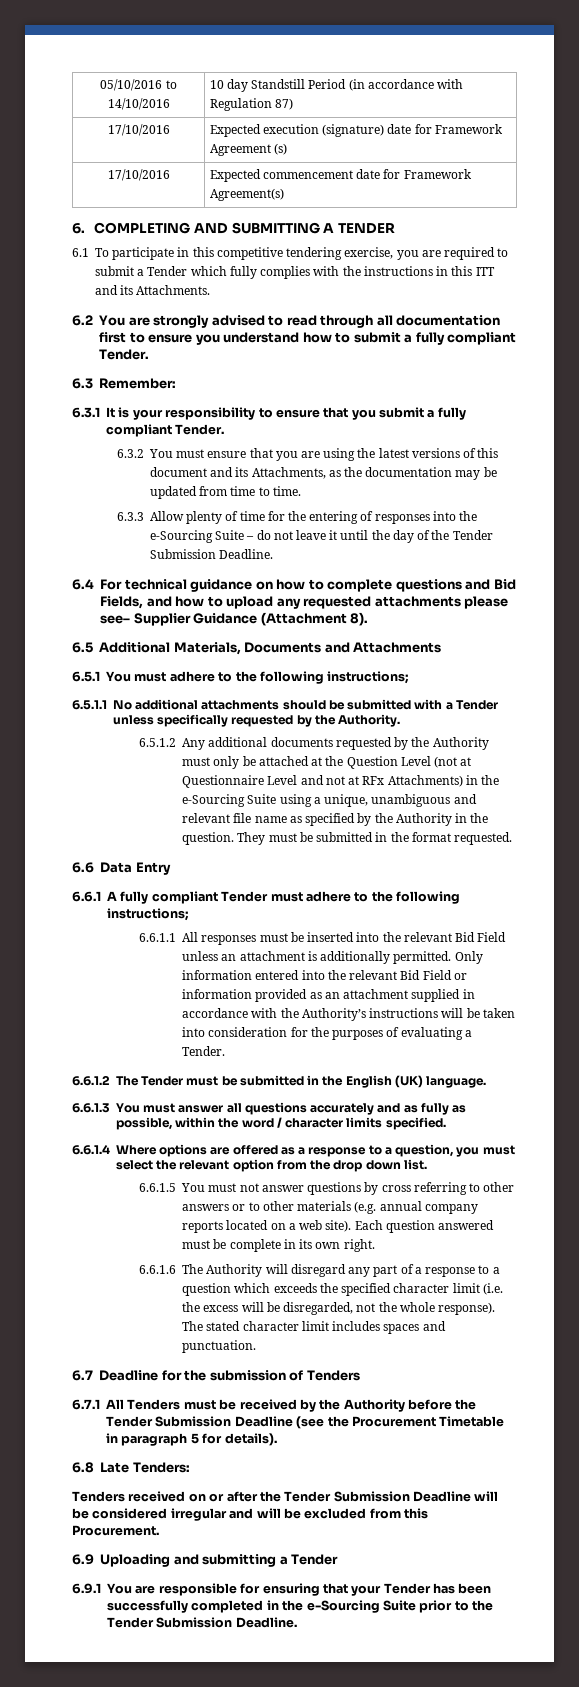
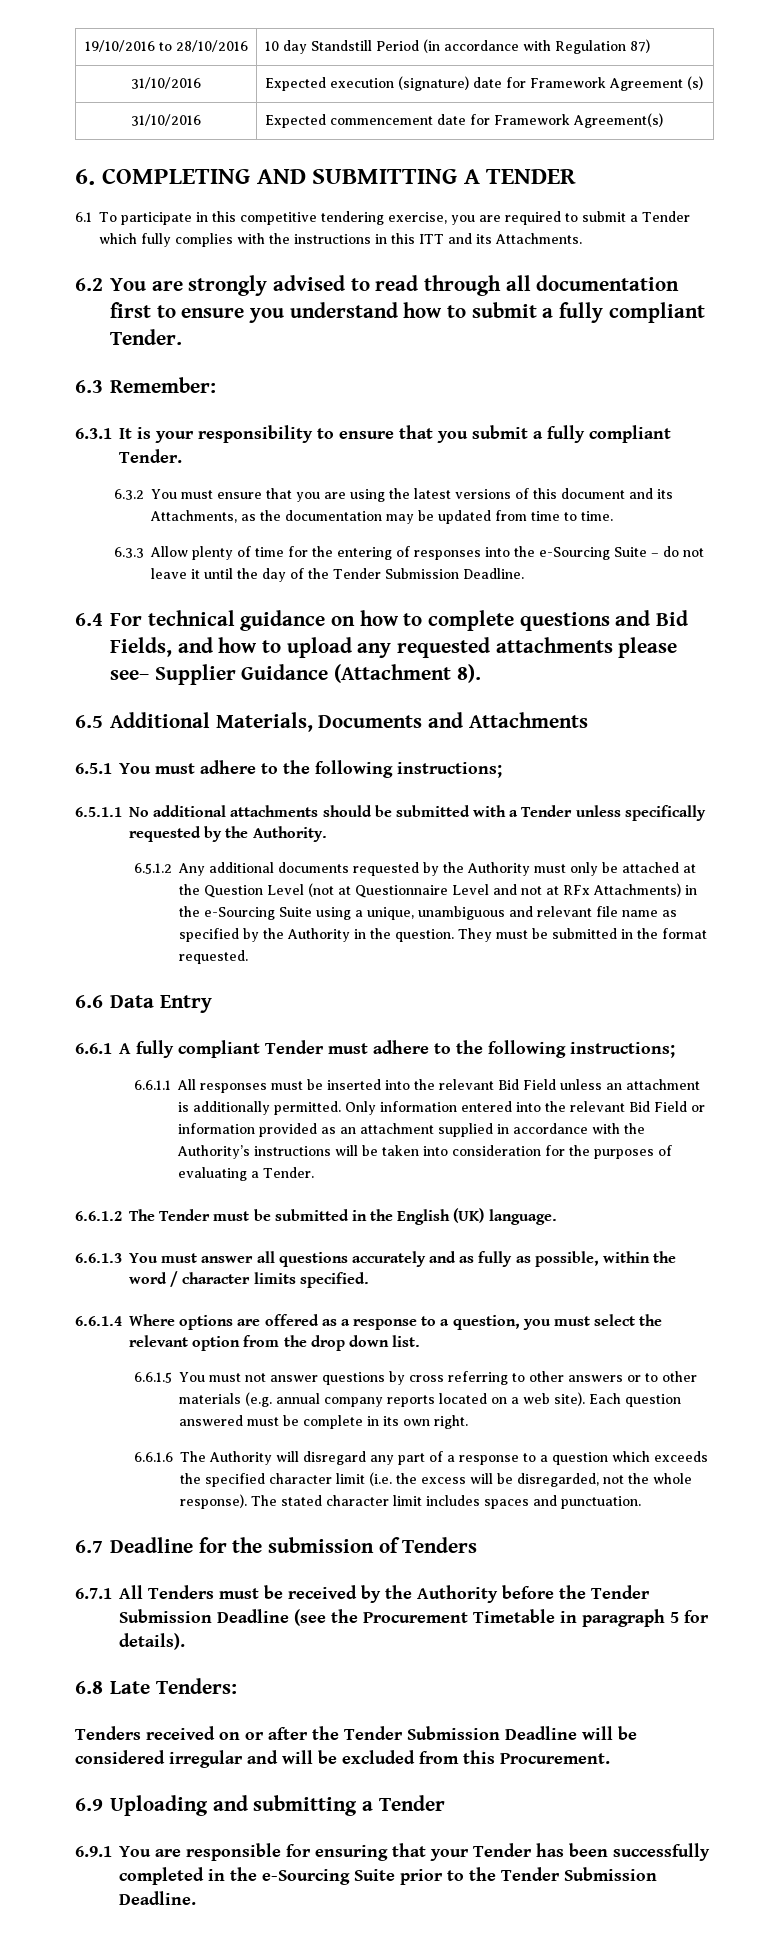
[100,79,177,91] [107,98,170,110] 05/10/2016 to 14/10/2016 -> [84,40,248,52] 19/10/2016 to 28/10/2016
[107,124,170,136] 17/10/2016 -> [131,77,201,89] 31/10/2016
[107,169,170,181] 17/10/2016 -> [131,114,201,126] 31/10/2016

